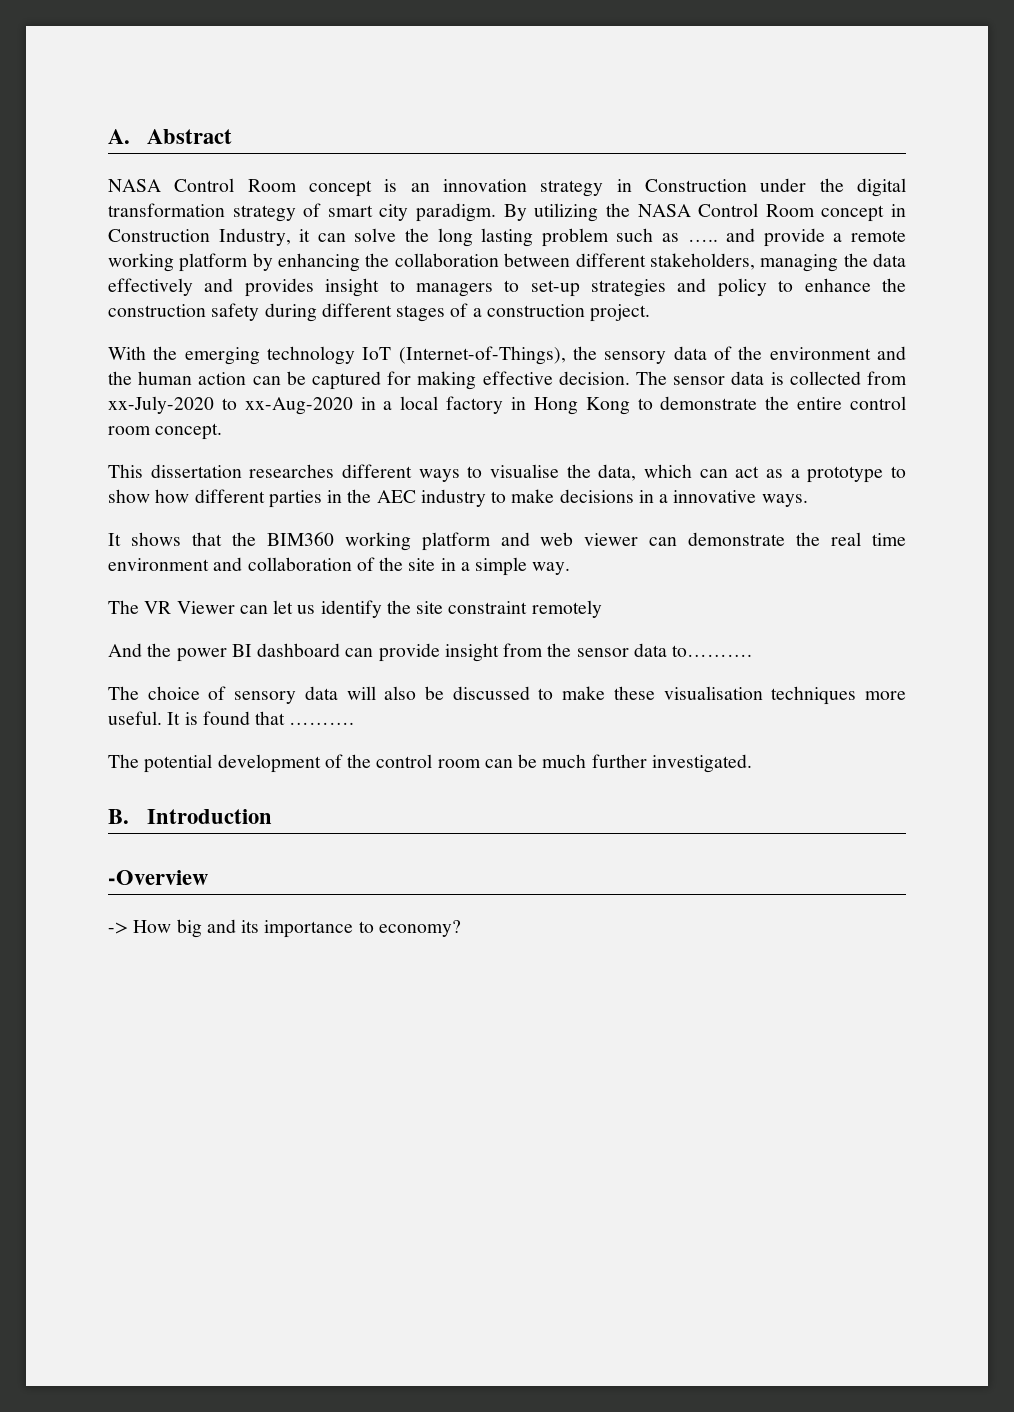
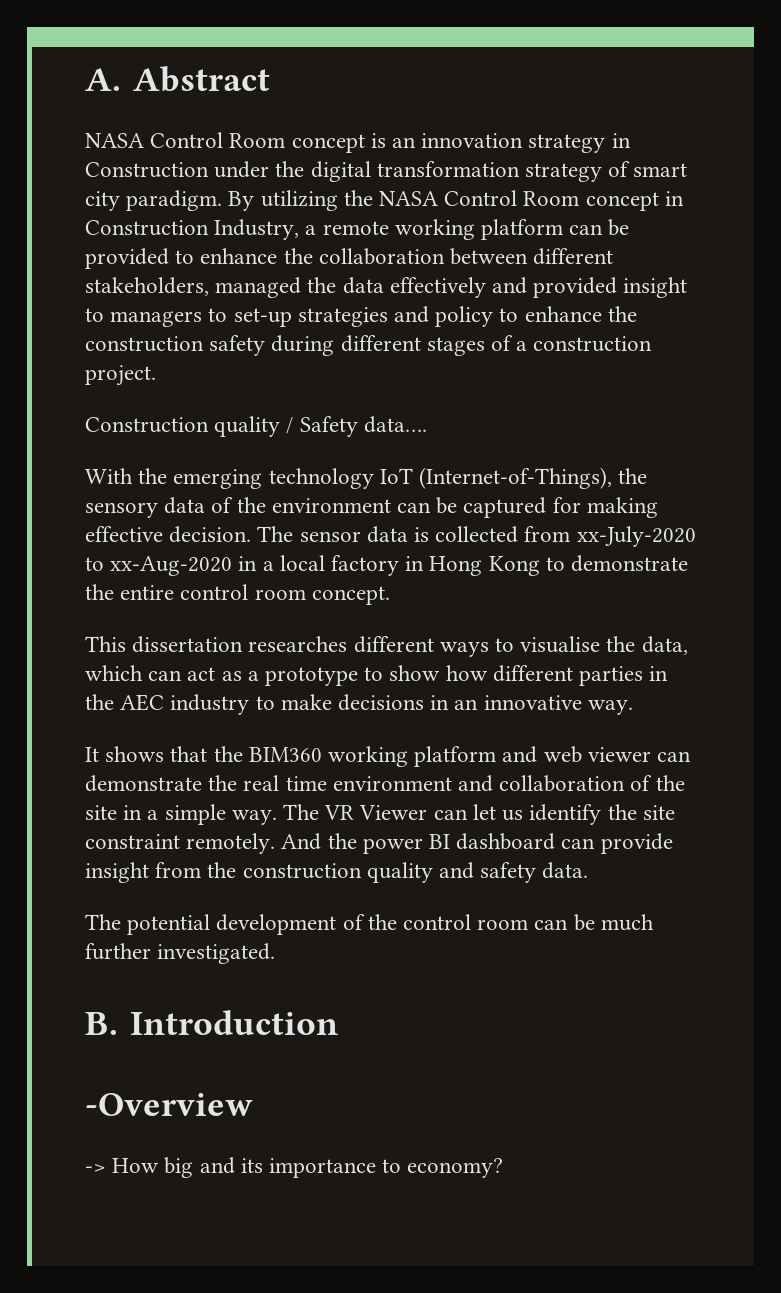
[299,228,907,247] [108,253,361,272] it can solve the long lasting problem such as ….. and provide a remote working platform by enhancing -> [305,219,630,240] [85,248,278,269] a remote working platform can be provided to enhance
[760,254,839,272] managing -> [215,277,302,298] managed
[244,278,314,297] provides -> [533,277,618,298] provided
(651, 313) none -> [85,416,427,437] // Construction quality / Safety data….
[877,346,907,360] [108,371,247,385] and the human action -> (391, 505) none
[659,490,808,507] a innovative ways. -> [454,695,633,715] an innovative way.
(571, 568) // -> (277, 817) none
[531,600,602,618] remotely // -> [186,833,276,854] remotely.
[576,643,753,657] [108,686,906,705] [108,711,355,725] sensor data to………. // The choice of sensory data will also be discussed to make these visualisation techniques more useful. It is found that ………. -> [242,862,589,883] construction quality and safety data.

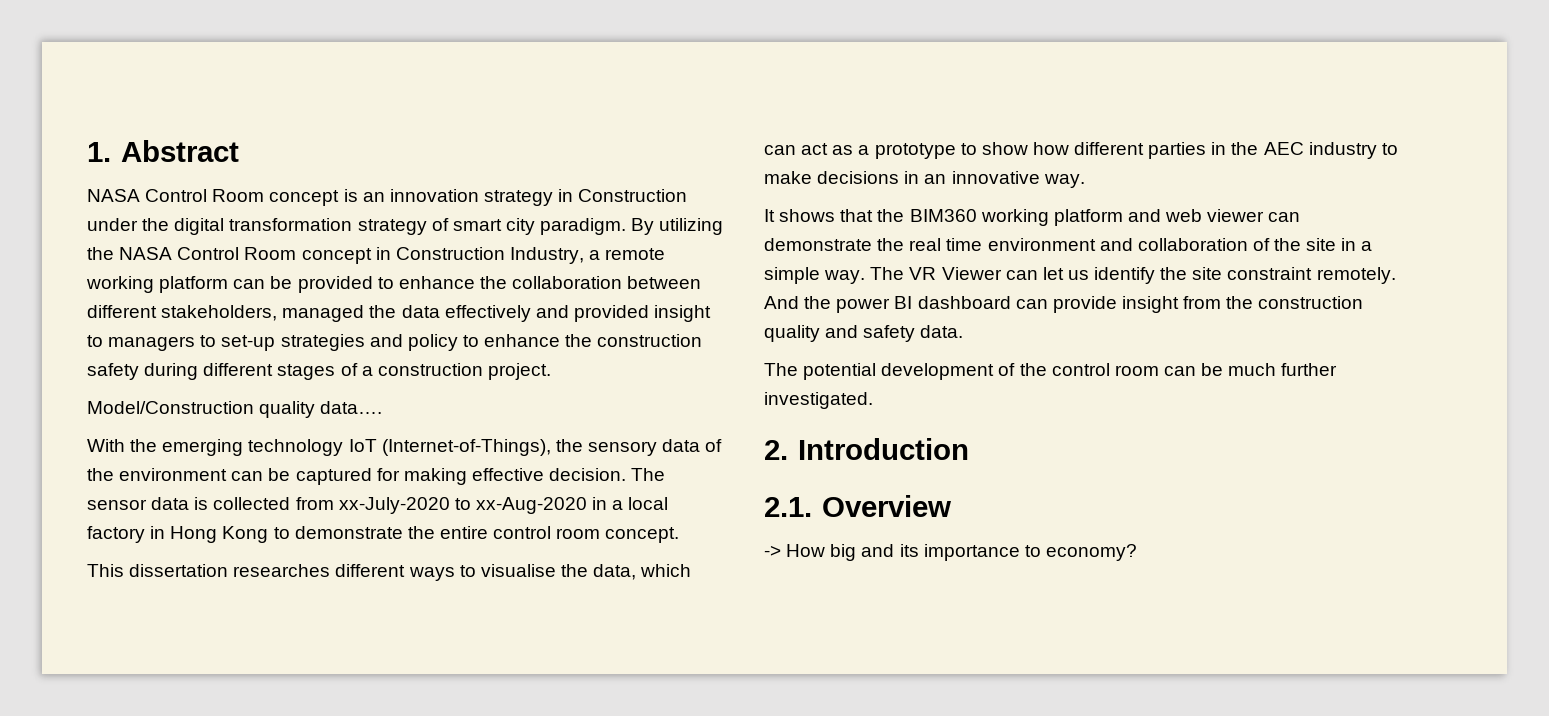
[85,68,121,91] A. -> [87,142,111,162] 1.
[85,416,358,437] Construction quality / Safety -> [87,401,316,418] Model/Construction quality
[85,1012,118,1035] B. -> [764,440,788,460] 2.
[85,1093,253,1116] -Overview -> [764,495,951,517] 2.1. Overview

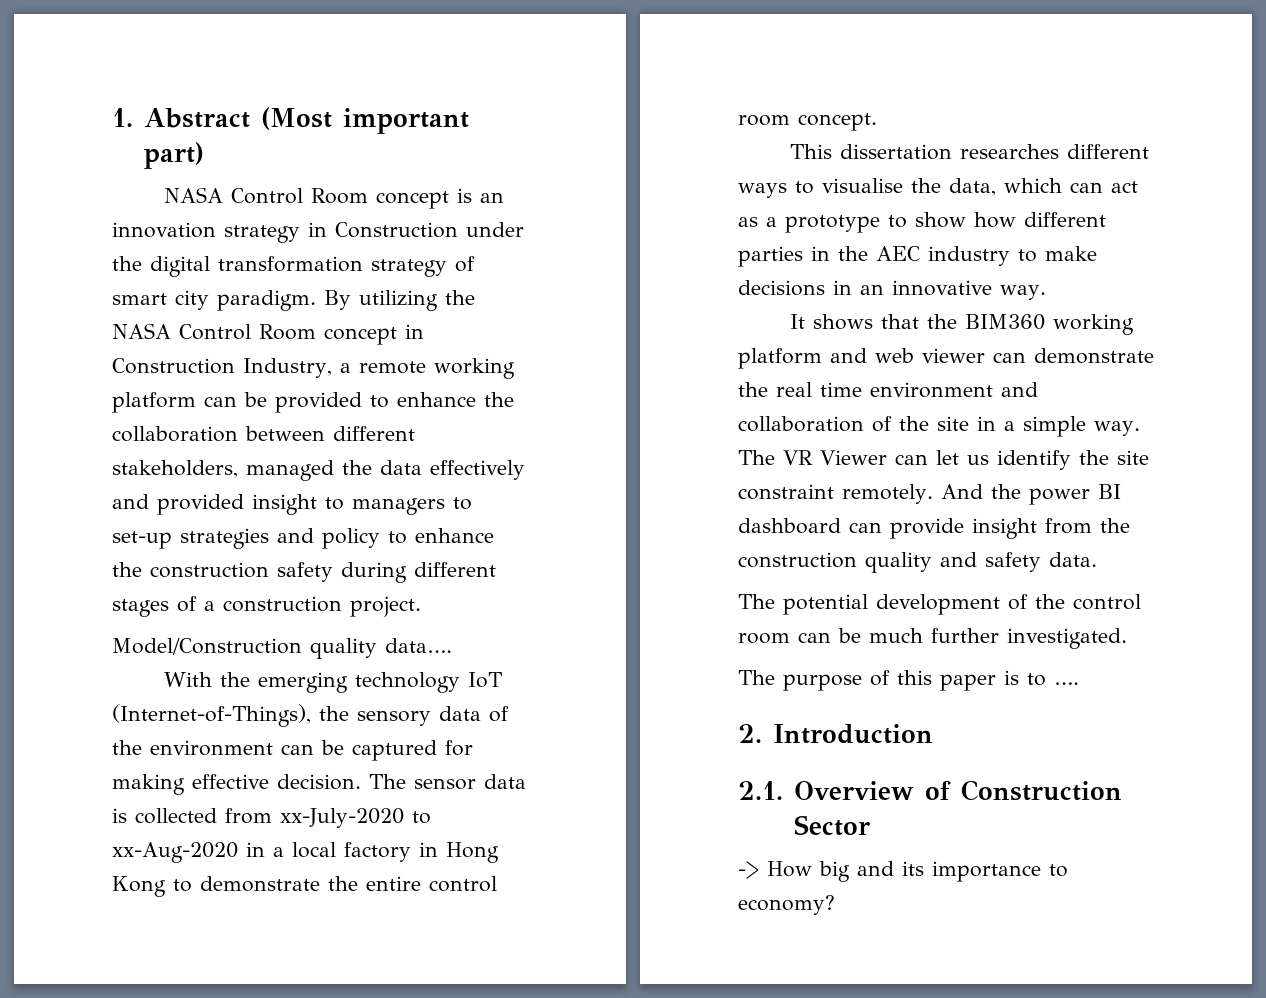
(239, 151) none -> [260,107,469,134] [143,142,204,169] (Most important part)
(873, 400) none -> [738,670,1079,691] // The purpose of this paper is to ….
(951, 506) none -> [924,780,1122,801] [793,815,870,836] of Construction Sector

